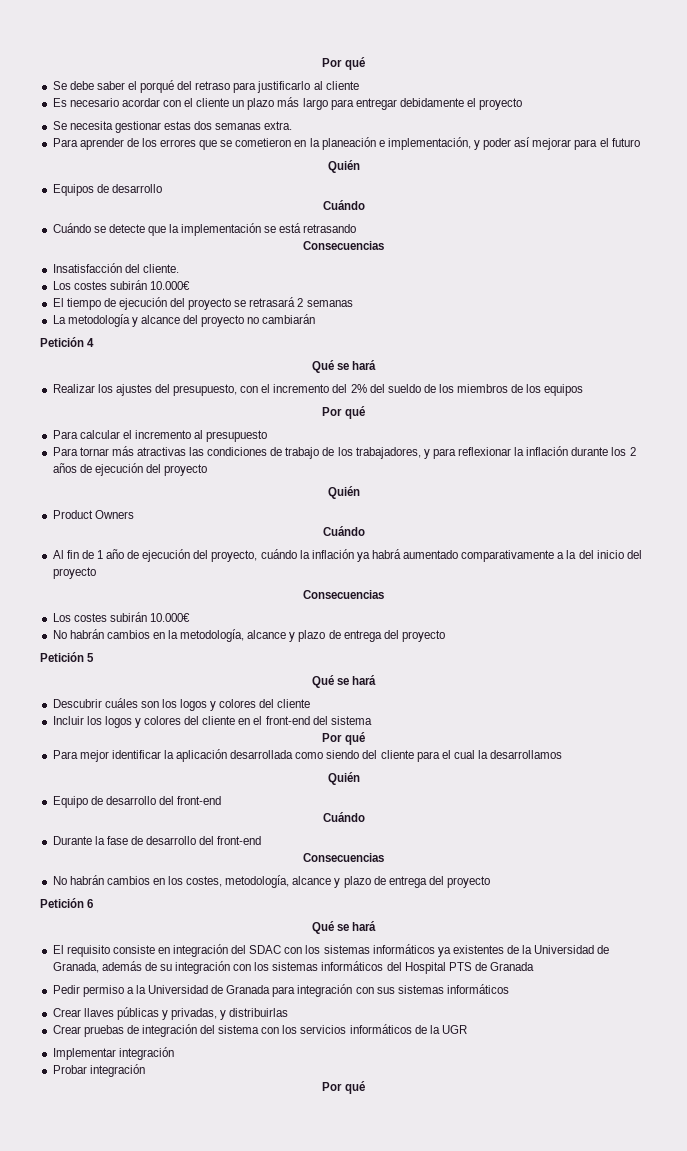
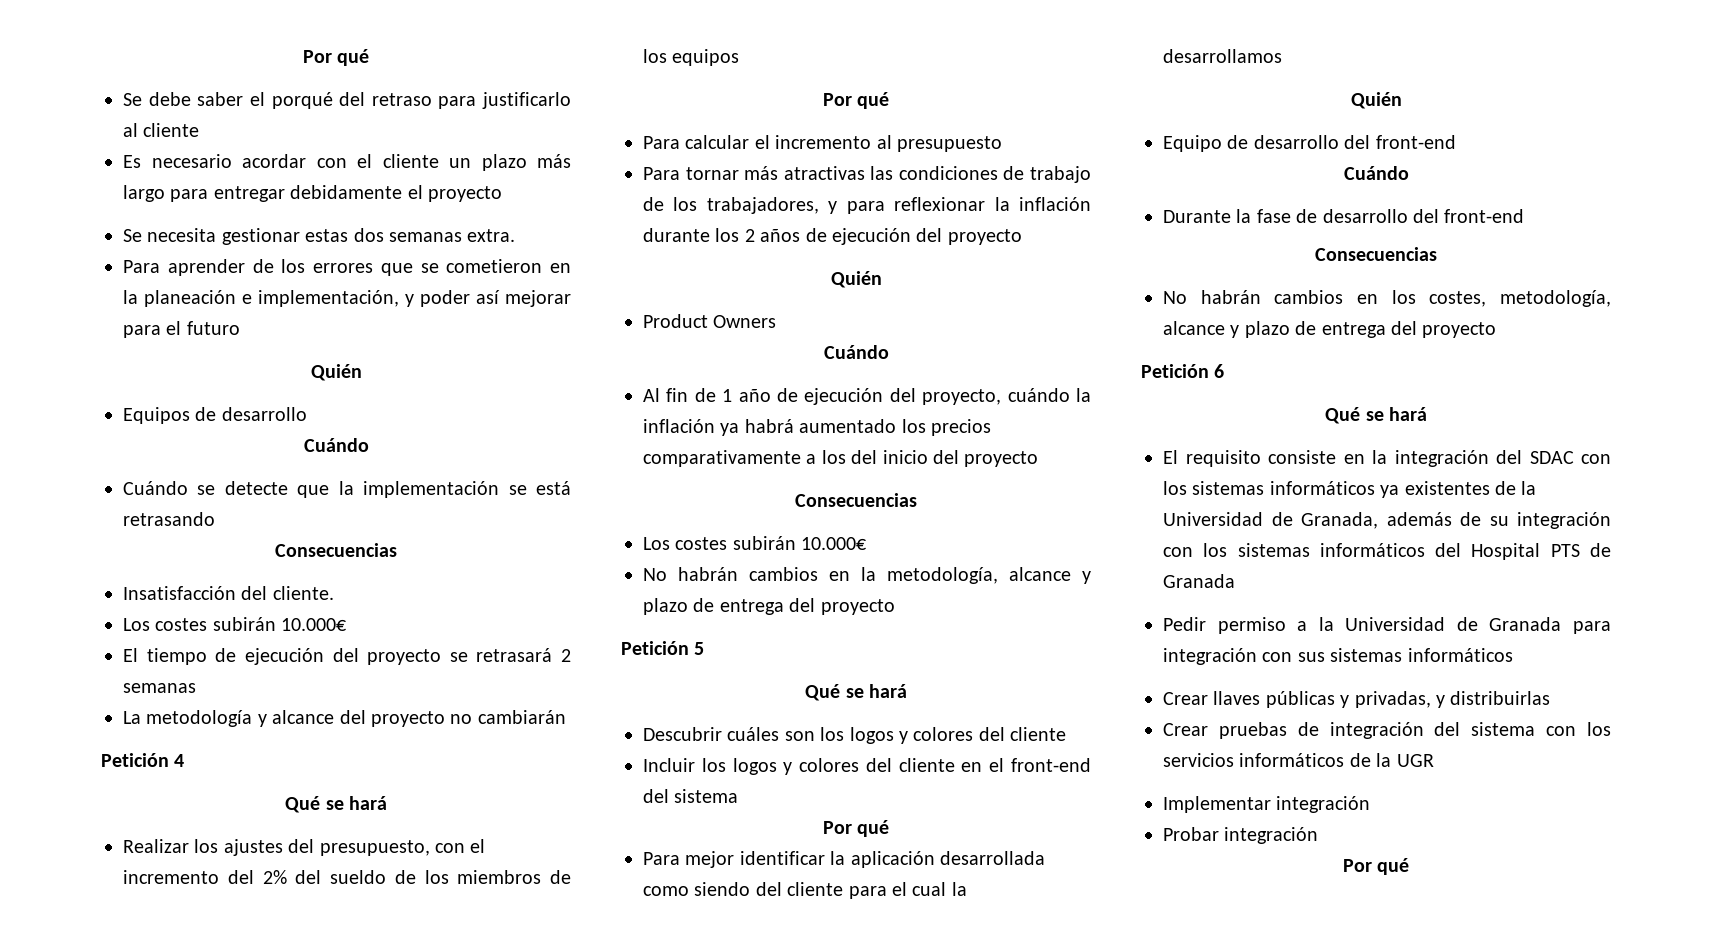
(459, 554) none -> [901,419,991,436] los precios
[566,550,577,559] la -> [821,450,846,464] los
(170, 950) none -> [1372,450,1387,464] la

